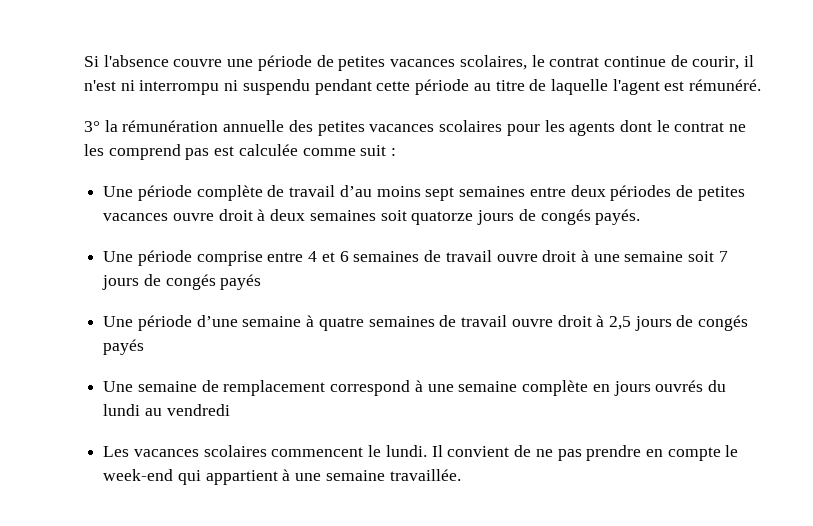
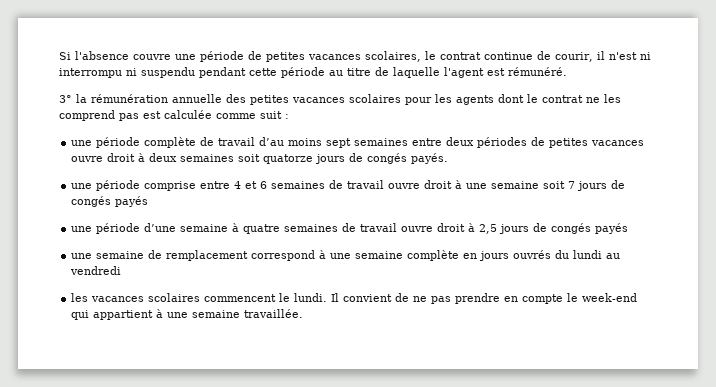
[103,186,134,197] Une -> [71,140,93,146] une
[103,251,134,262] Une -> [71,183,93,189] une
[103,316,134,327] Une -> [71,226,93,232] une
[103,381,134,392] Une -> [71,253,93,259] une
[103,446,130,457] Les -> [71,293,89,302] les

